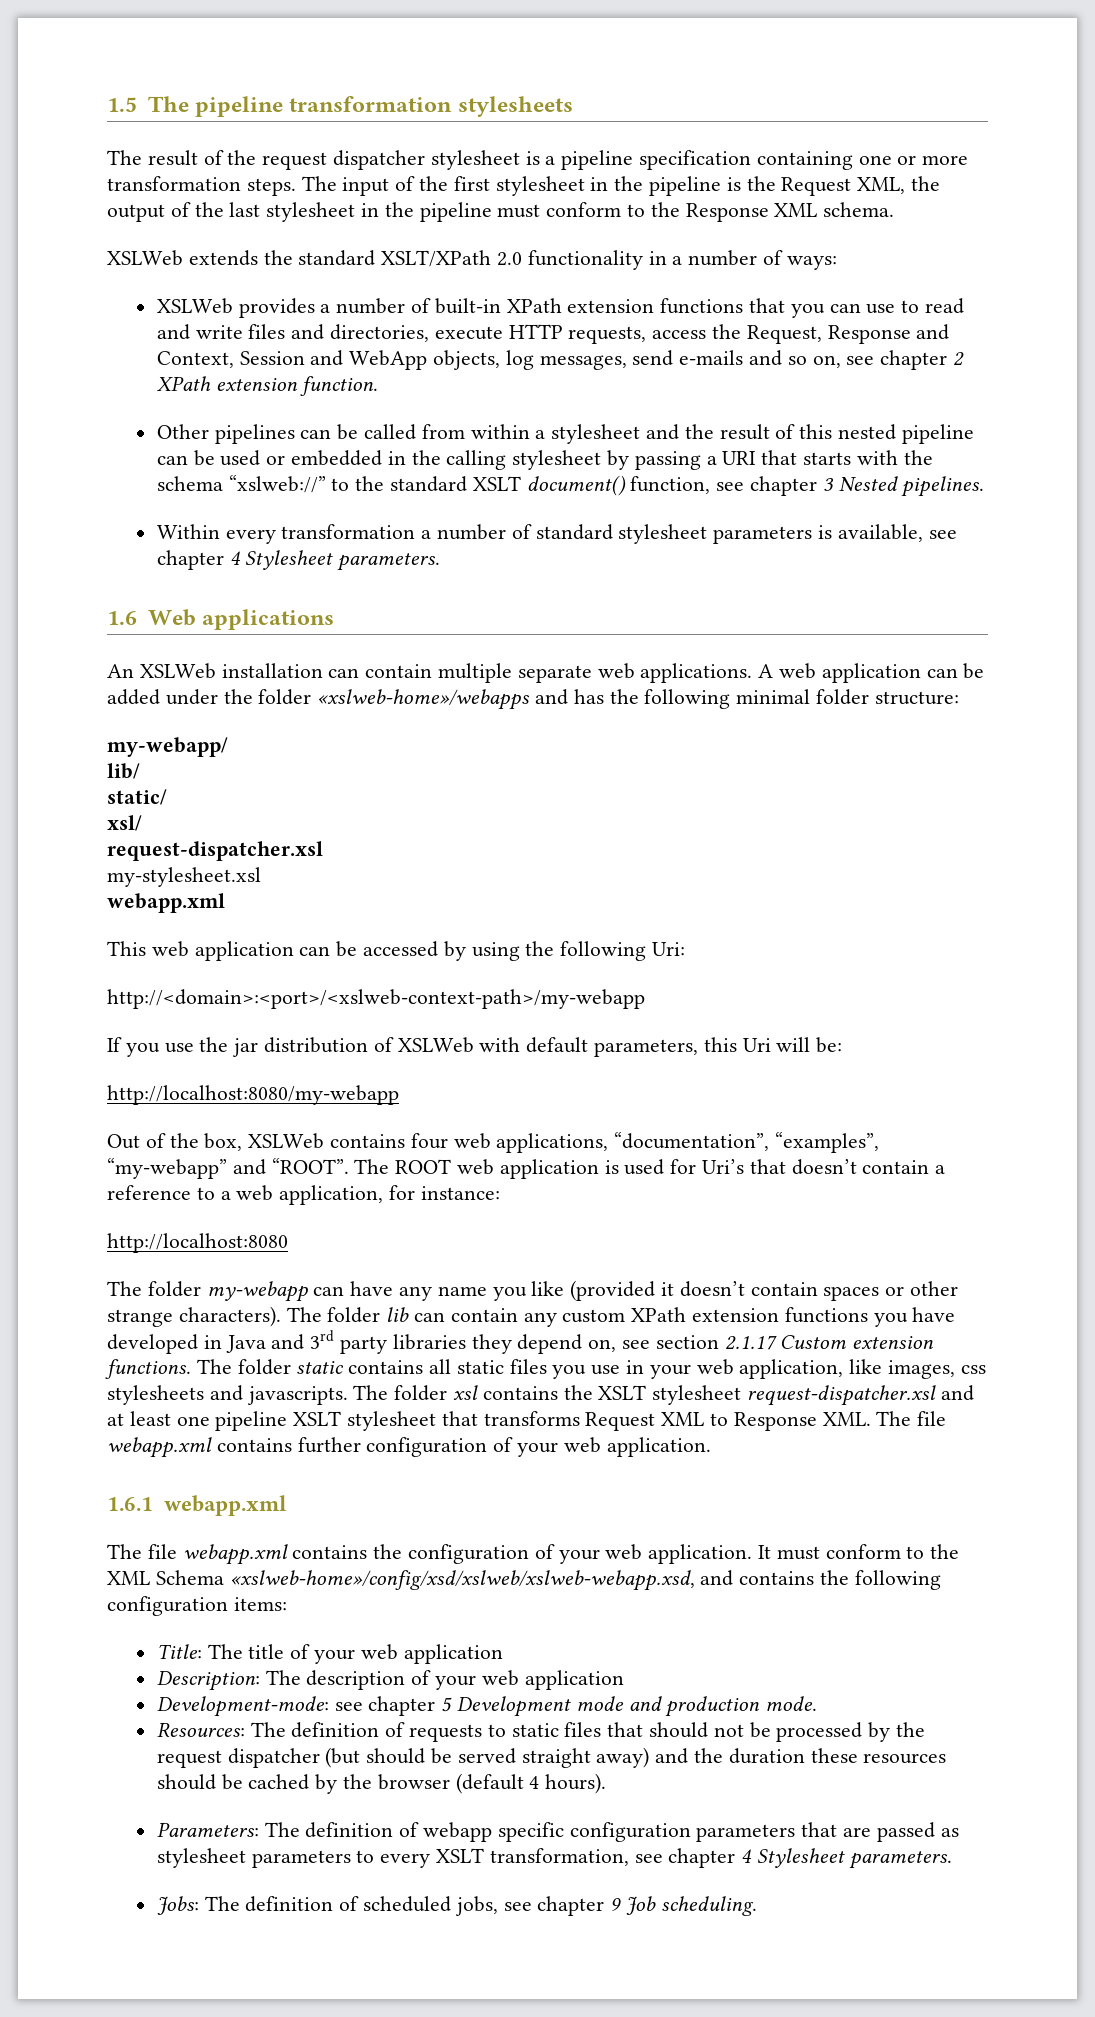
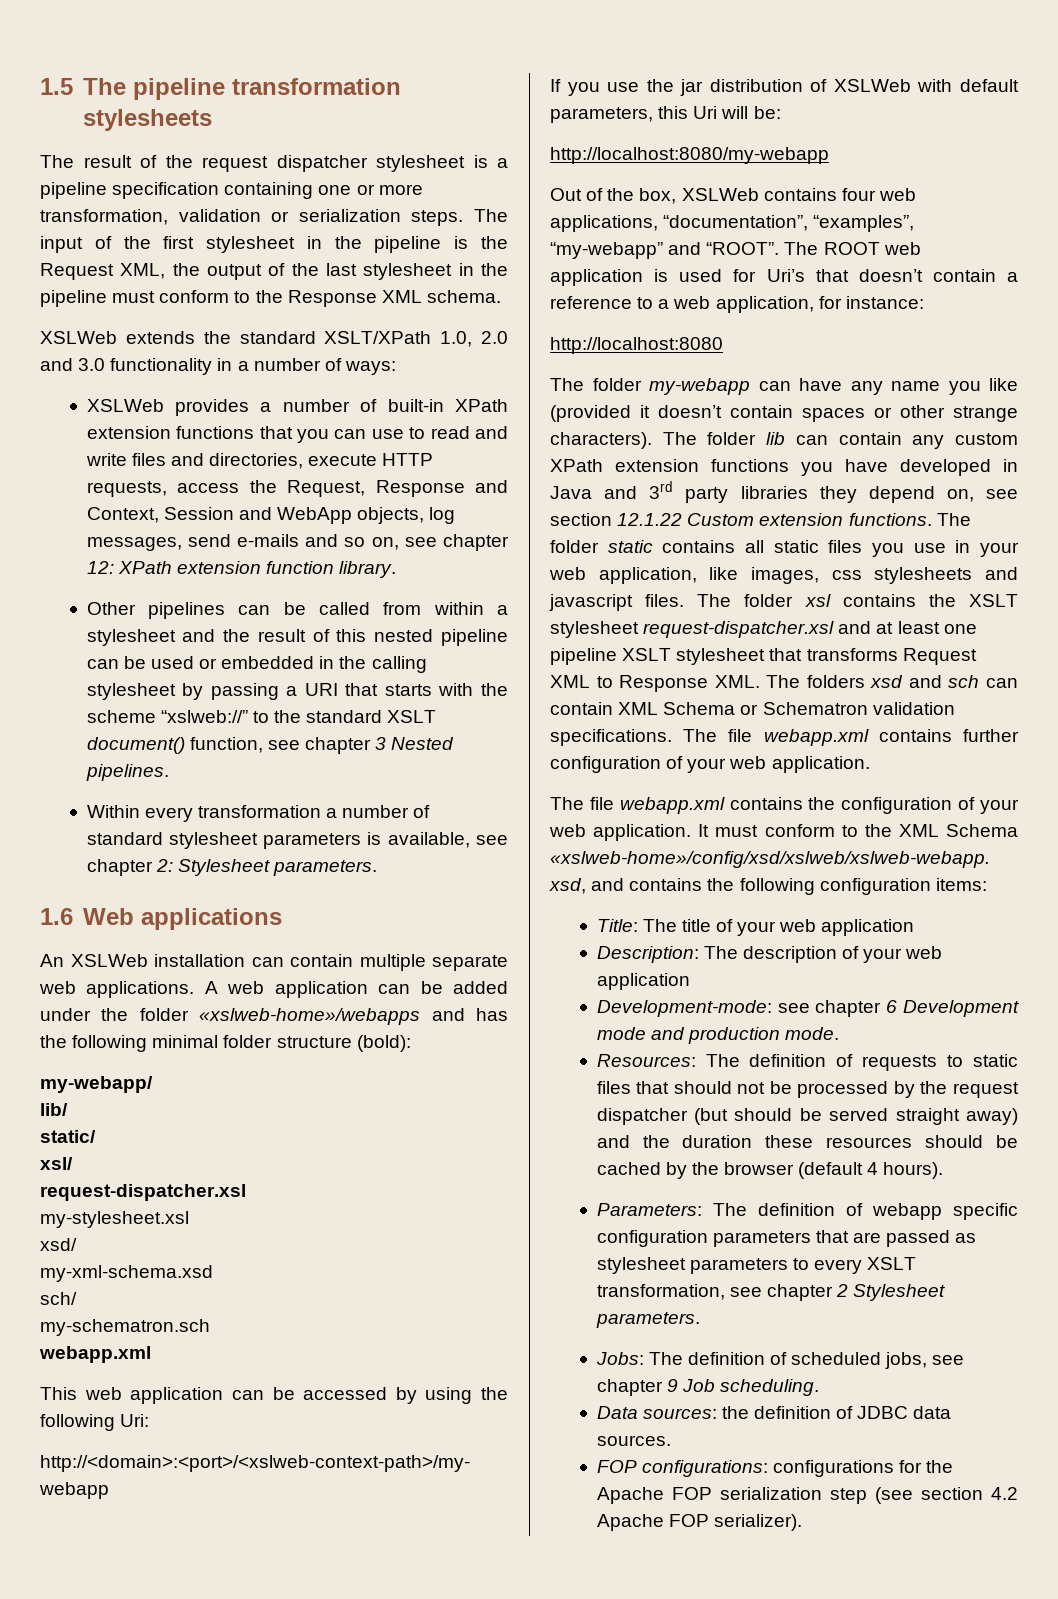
[107,176,241,191] transformation -> [40,209,401,225] transformation, validation or serialization
[497,252,523,266] 2.0 -> [440,331,508,347] [40,358,106,371] 1.0, 2.0 and 3.0
[953,352,965,366] [156,376,379,396] 2 XPath extension function. -> [86,561,397,578] 12: XPath extension function library.
[156,476,223,491] schema -> [86,710,156,723] scheme
[229,551,241,565] 4 -> [155,859,173,872] 2:
[874,691,959,705] structure: -> [276,1035,411,1052] structure (bold):
(261, 877) none -> [40,1238,77,1251] [40,1265,213,1282] [40,1292,77,1305] [40,1319,210,1336] // xsd/ // my-xml-schema.xsd // sch/ // my-schematron.sch
[724,1335,777,1350] 2.1.17 -> [617,513,683,526] 12.1.22
[246,1386,348,1405] javascripts. -> [549,594,685,611] javascript files.
(912, 1418) none -> [806,675,1018,688] [550,702,955,715] [550,729,718,746] folders xsd and sch can contain XML Schema or Schematron validation specifications. The
[107,1495,287,1516] // 1.6.1 webapp.xml -> (870, 764) none
[441,1697,453,1712] 5 -> [886,1000,898,1013] 6
[741,1849,753,1863] 4 -> [836,1284,849,1297] 2
(757, 1906) none -> [596,1406,952,1419] [596,1435,671,1446] [596,1460,954,1477] [596,1487,1018,1504] [596,1514,802,1531] // Data sources: the definition of JDBC data sources. // FOP configurations: configurations for the Apache FOP serialization step (see section 4.2 Apache FOP serializer).

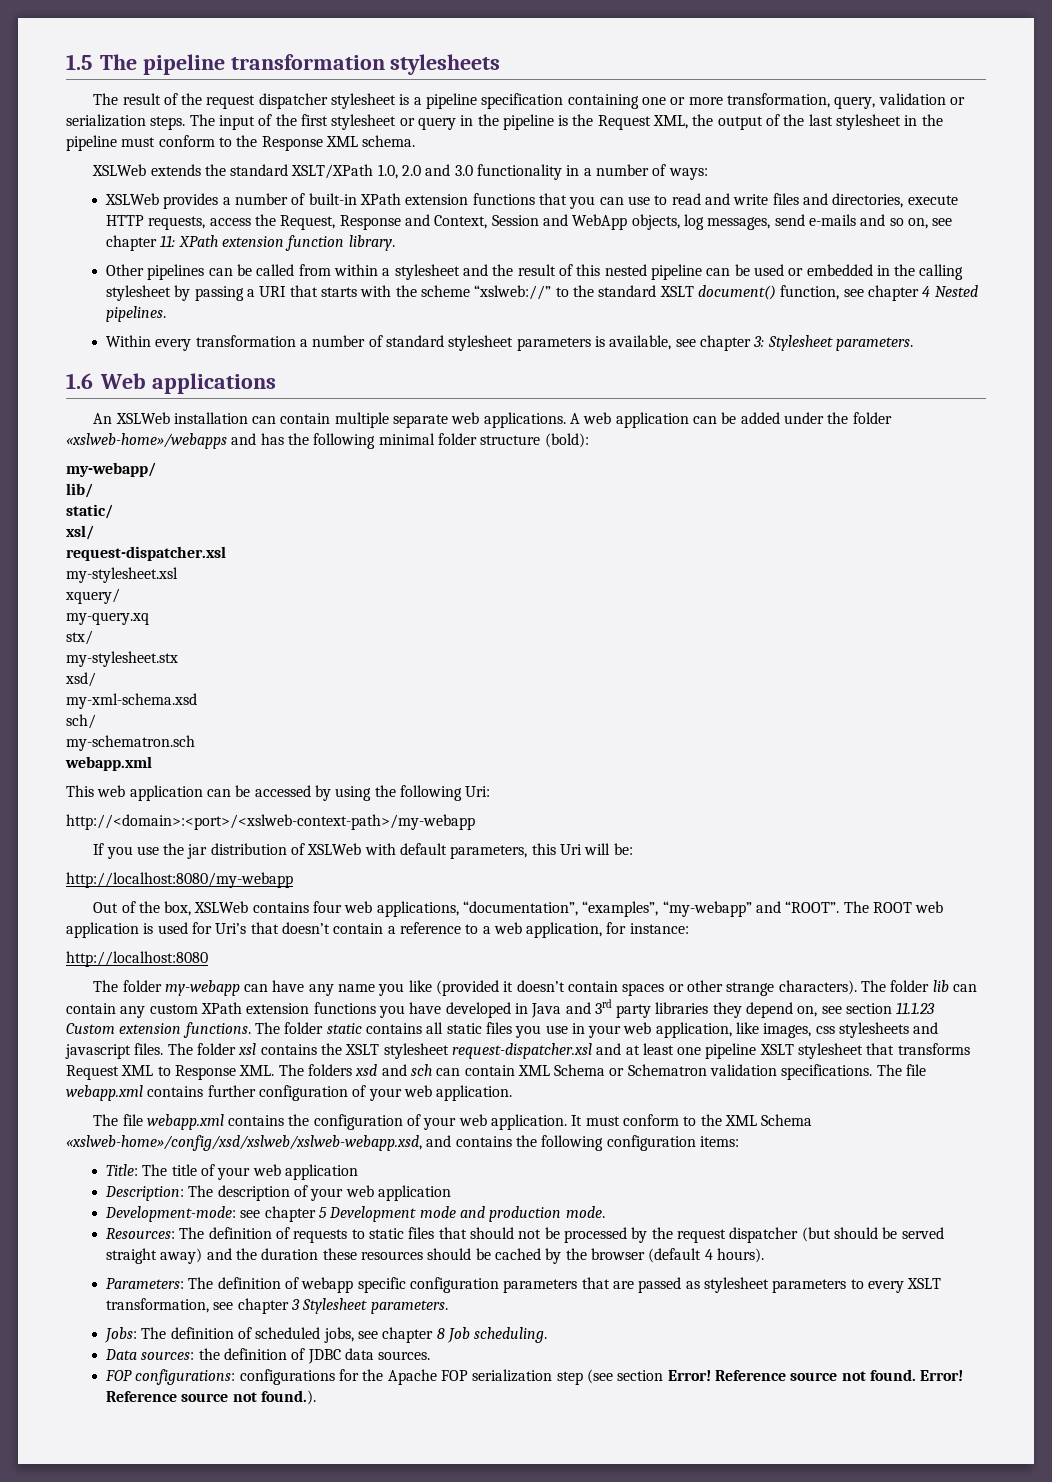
(168, 217) none -> [834,96,876,109] query,
(296, 244) none -> [399,117,456,130] or query
[86,561,114,574] 12: -> [160,235,176,247] 11:
[375,737,387,750] 3 -> [922,286,931,297] 4
[155,859,173,872] 2: -> [753,336,765,347] 3:
(189, 1219) none -> [65,588,120,604] [66,612,149,625] [66,630,93,645] [66,651,178,667] // xquery/ // my-query.xq // stx/ // my-stylesheet.stx
[617,513,683,526] 12.1.22 -> [896,1002,936,1014] 11.1.23
[886,1000,898,1013] 6 -> [319,1207,328,1218] 5
[836,1284,849,1297] 2 -> [291,1299,301,1310] 3
[666,1379,678,1392] 9 -> [436,1328,445,1339] 8
[991,1487,1018,1500] [596,1514,802,1531] 4.2 Apache FOP serializer). -> [667,1369,964,1381] [106,1390,317,1405] Error! Reference source not found. Error! Reference source not found.).

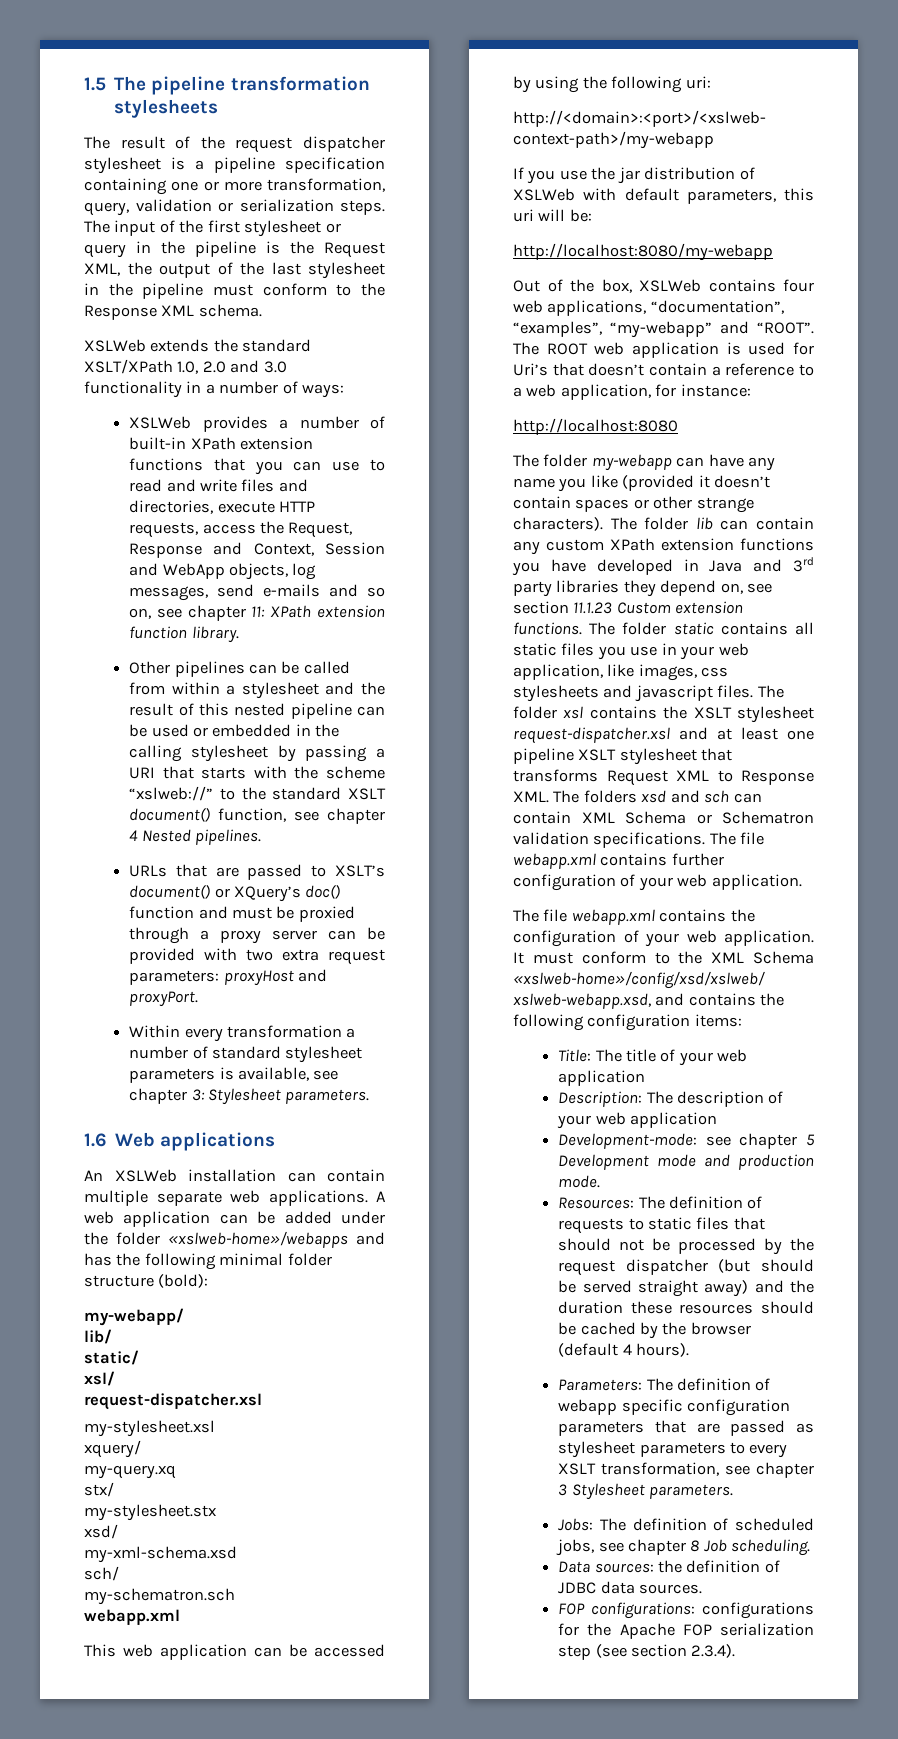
(167, 314) none -> [129,864,386,880] [129,884,341,902] [129,906,355,922] [129,927,385,944] [129,948,386,965] [129,969,328,986] [129,991,199,1007] // URLs that are passed to XSLT’s document() or XQuery’s doc() function and must be proxied through a proxy server can be provided with two extra request parameters: proxyHost and proxyPort.
[465,786,491,797] Uri: -> [685,76,711,89] uri:
[560,844,583,855] Uri -> [513,209,534,222] uri
[667,1369,964,1381] [106,1390,317,1405] Error! Reference source not found. Error! Reference source not found.). -> [691,1644,736,1658] 2.3.4).

